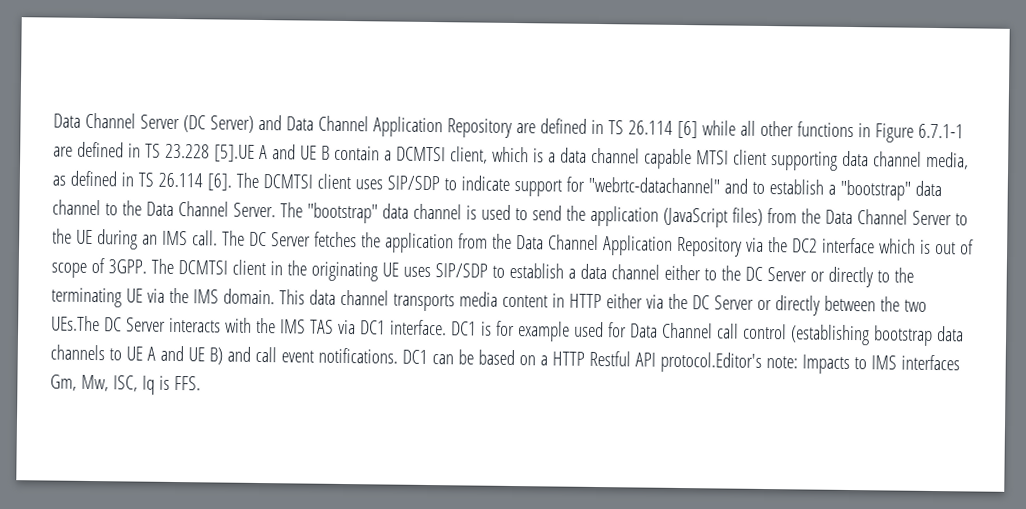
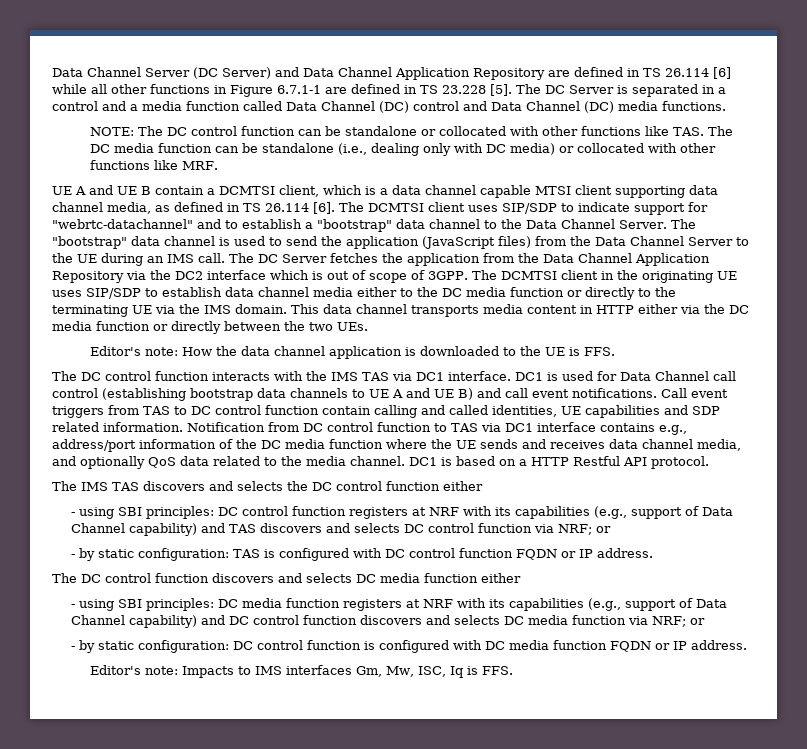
[213,144,255,162] [5].UE -> [490,84,726,97] [52,101,726,113] [89,126,733,136] [89,143,716,156] [89,160,218,170] [52,186,72,195] [5]. The DC Server is separated in a control and a media function called Data Channel (DC) control and Data Channel (DC) media functions. // NOTE: The DC control function can be standalone or collocated with other functions like TAS. The DC media function can be standalone (i.e., dealing only with DC media) or collocated with other functions like MRF. // UE
[567,263,660,280] a data channel -> [225,287,353,297] data channel media
[766,267,807,282] Server -> [466,287,564,297] media function
[713,295,754,310] Server -> [52,321,150,331] media function
[51,315,166,332] UEs.The DC Server -> [337,322,368,331] [89,346,615,359] [52,371,209,381] UEs. // Editor's note: How the data channel application is downloaded to the UE is FFS. // The DC control function
[495,320,570,342] for example -> (558, 376) none
[401,349,474,365] DC1 can be -> [661,388,728,398] [52,405,720,418] [52,422,687,435] [52,439,741,452] [52,456,452,469] Call event triggers from TAS to DC control function contain calling and called identities, UE capabilities and SDP related information. Notification from DC control function to TAS via DC1 interface contains e.g., address/port information of the DC media function where the UE sends and receives data channel media, and optionally QoS data related to the media channel. DC1 is
[659,351,762,373] protocol.Editor's -> [651,456,709,469] [52,481,483,491] [70,506,733,519] [70,523,611,536] [70,548,653,561] [52,573,521,583] [70,598,727,611] [70,615,705,628] [70,640,747,653] [89,665,141,675] protocol. // The IMS TAS discovers and selects the DC control function either // - using SBI principles: DC control function registers at NRF with its capabilities (e.g., support of Data Channel capability) and TAS discovers and selects DC control function via NRF; or // - by static configuration: TAS is configured with DC control function FQDN or IP address. // The DC control function discovers and selects DC media function either // - using SBI principles: DC media function registers at NRF with its capabilities (e.g., support of Data Channel capability) and DC control function discovers and selects DC media function via NRF; or // - by static configuration: DC control function is configured with DC media function FQDN or IP address. // Editor's

